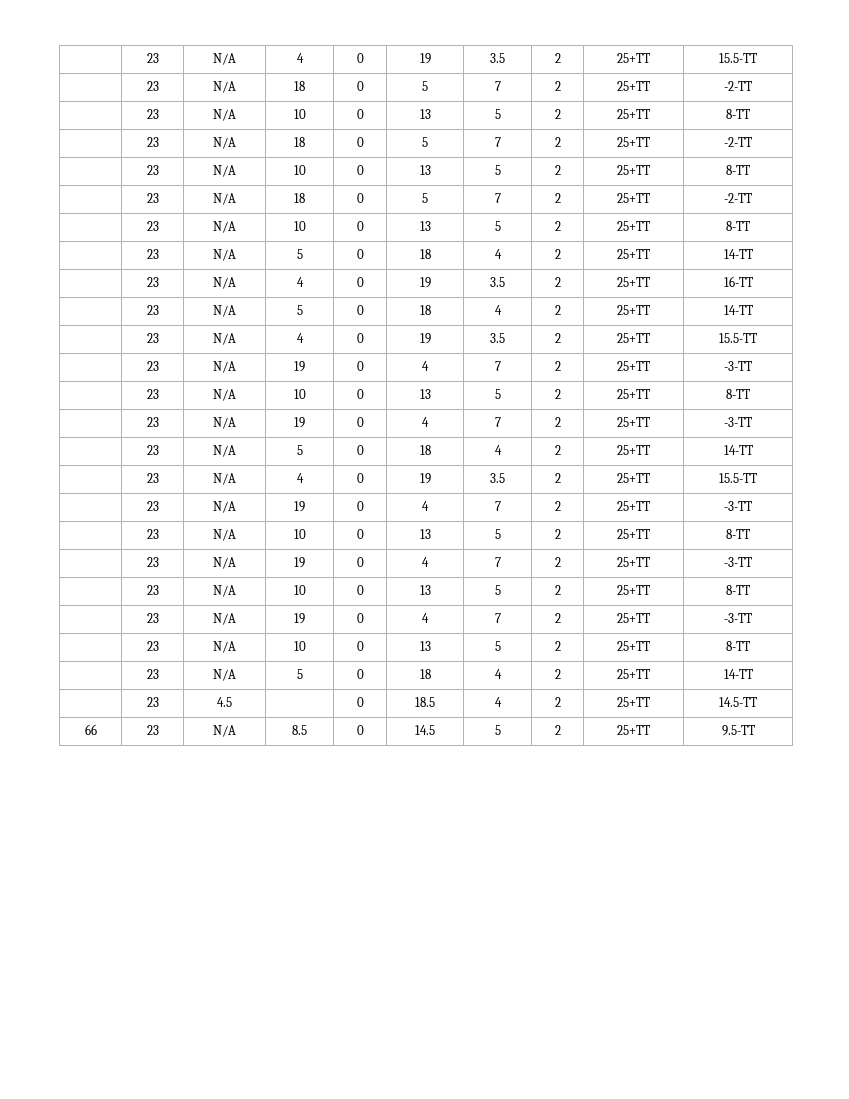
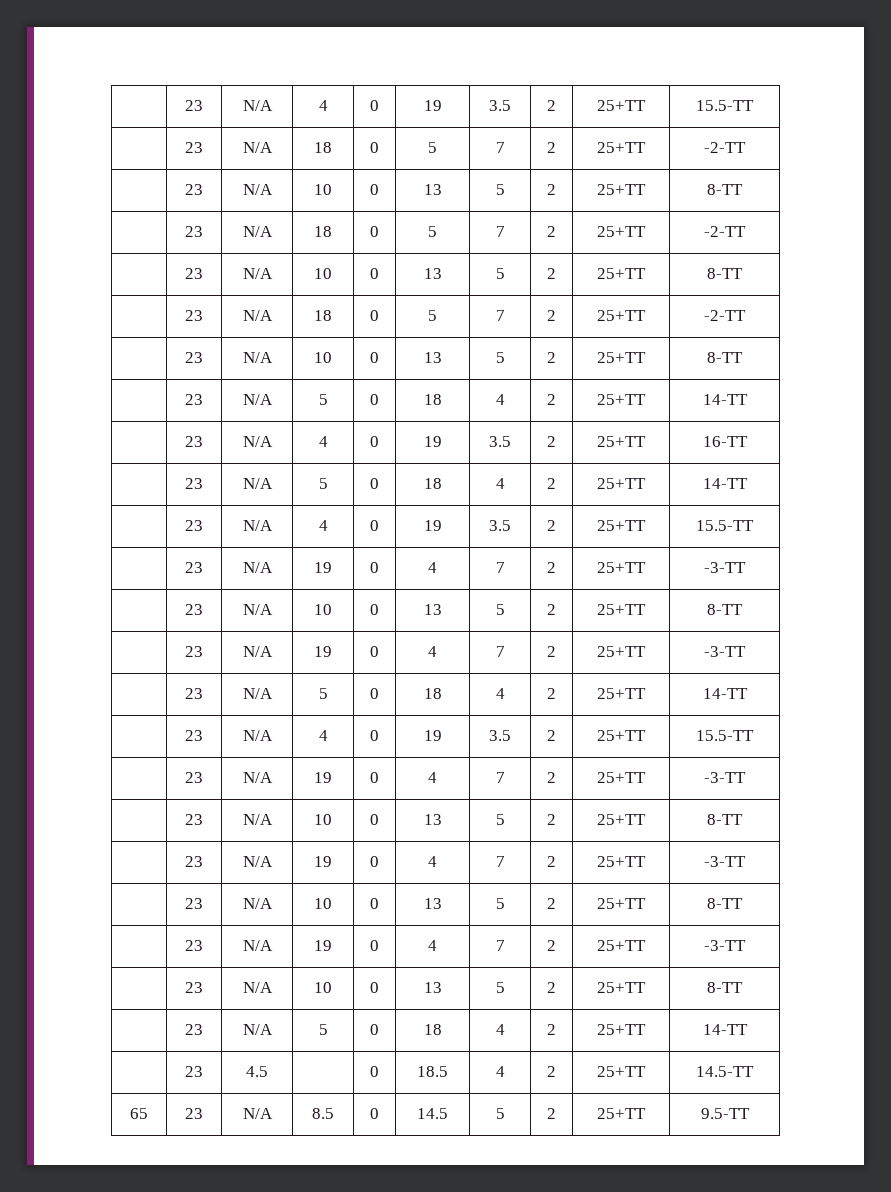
[84,724,97,735] 66 -> [130,1108,148,1119] 65

